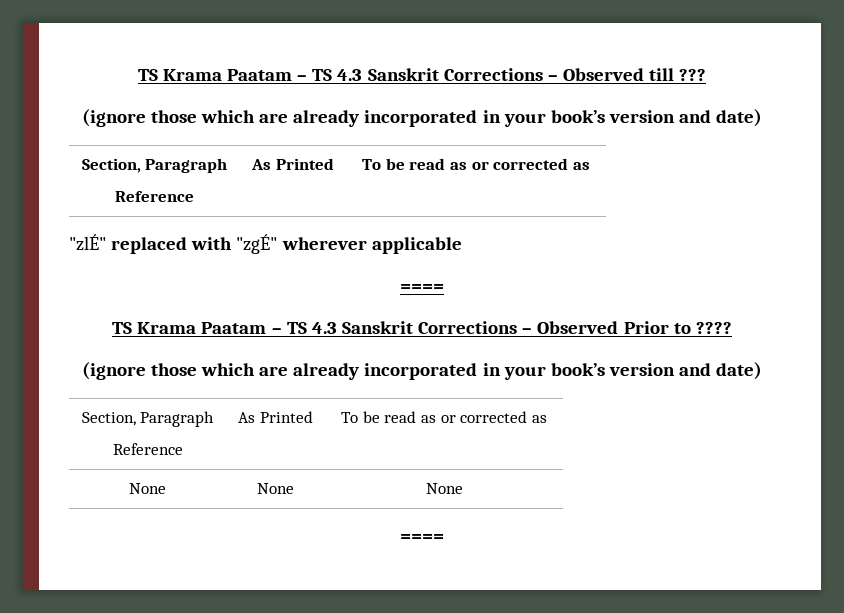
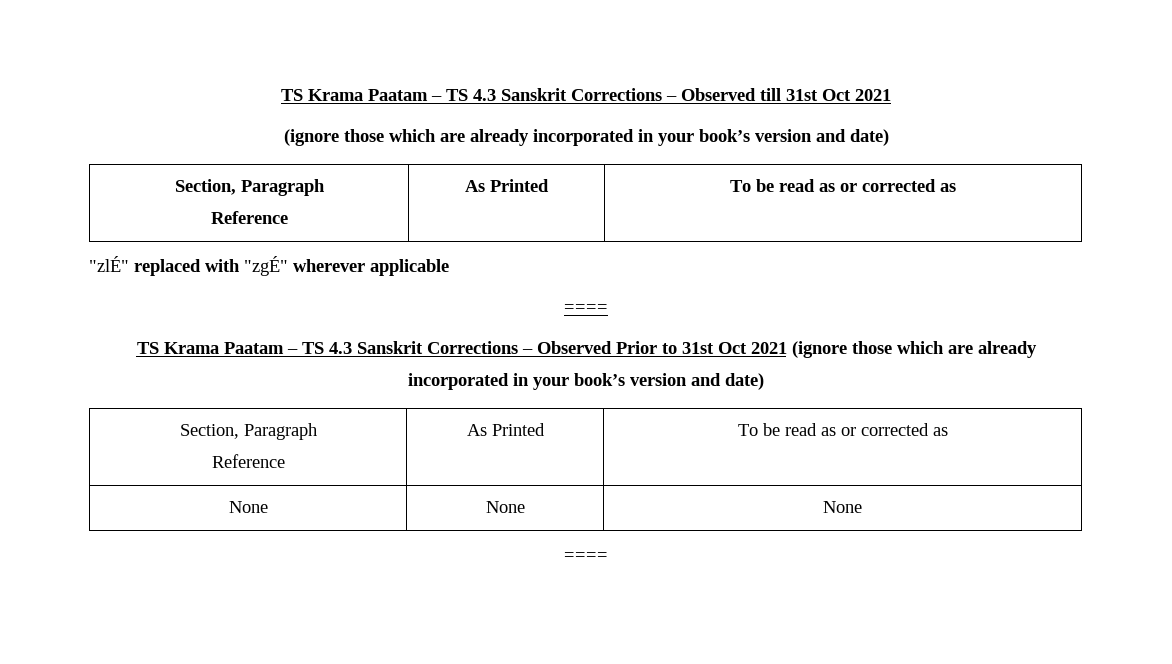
[679,69,707,81] ??? -> [786,89,891,101] 31st Oct 2021
[695,322,732,334] ???? // -> [681,342,787,354] 31st Oct 2021

